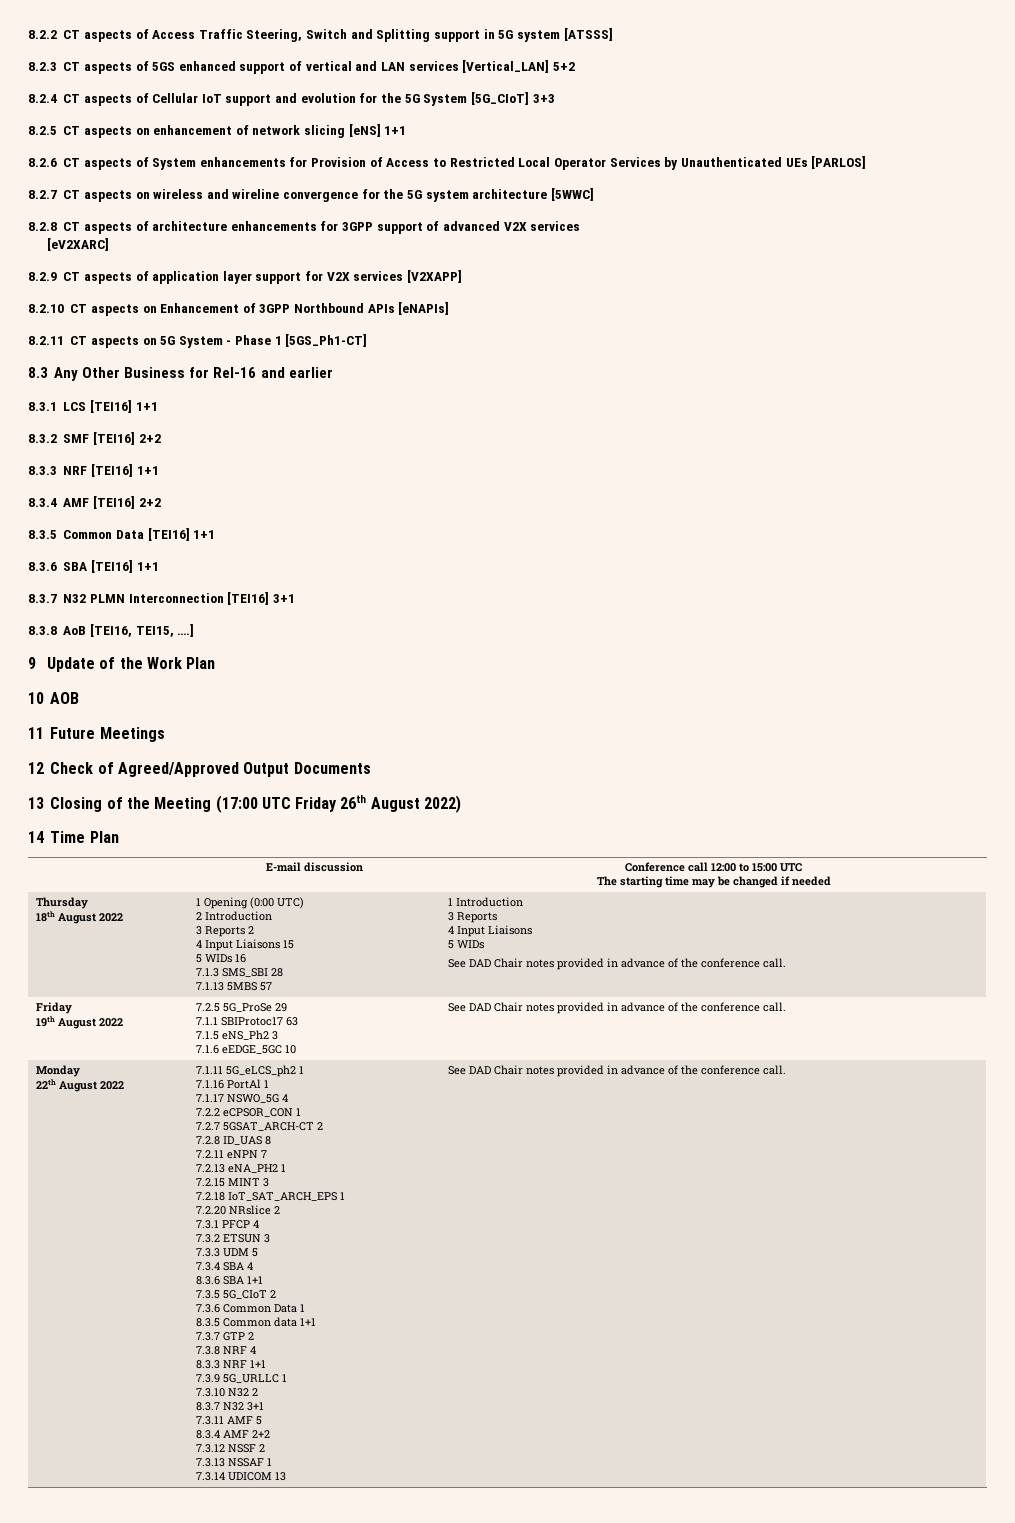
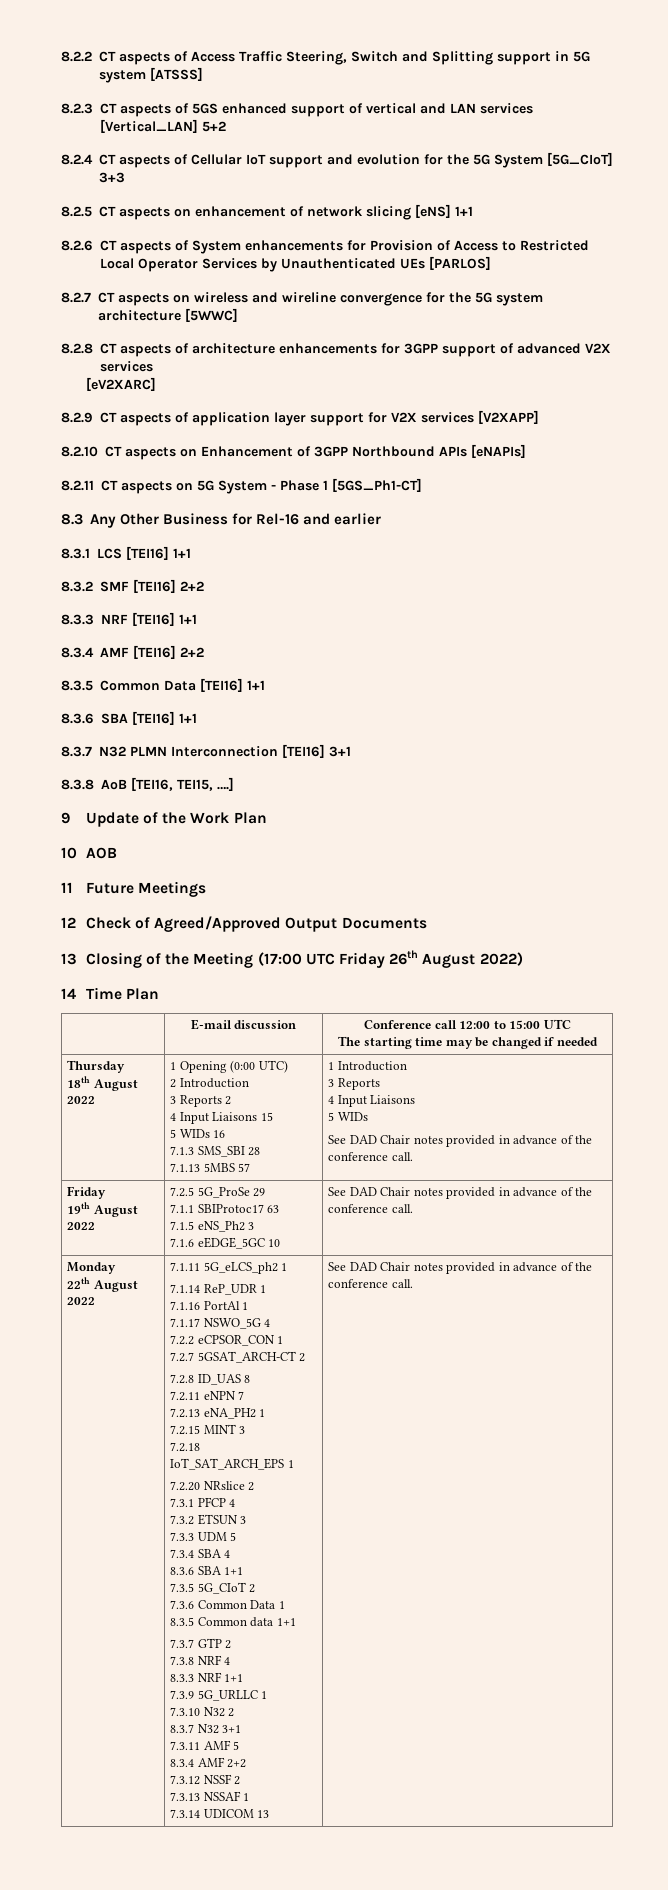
(305, 1070) none -> [170,1284,267,1295] // 7.1.14 ReP_UDR 1

